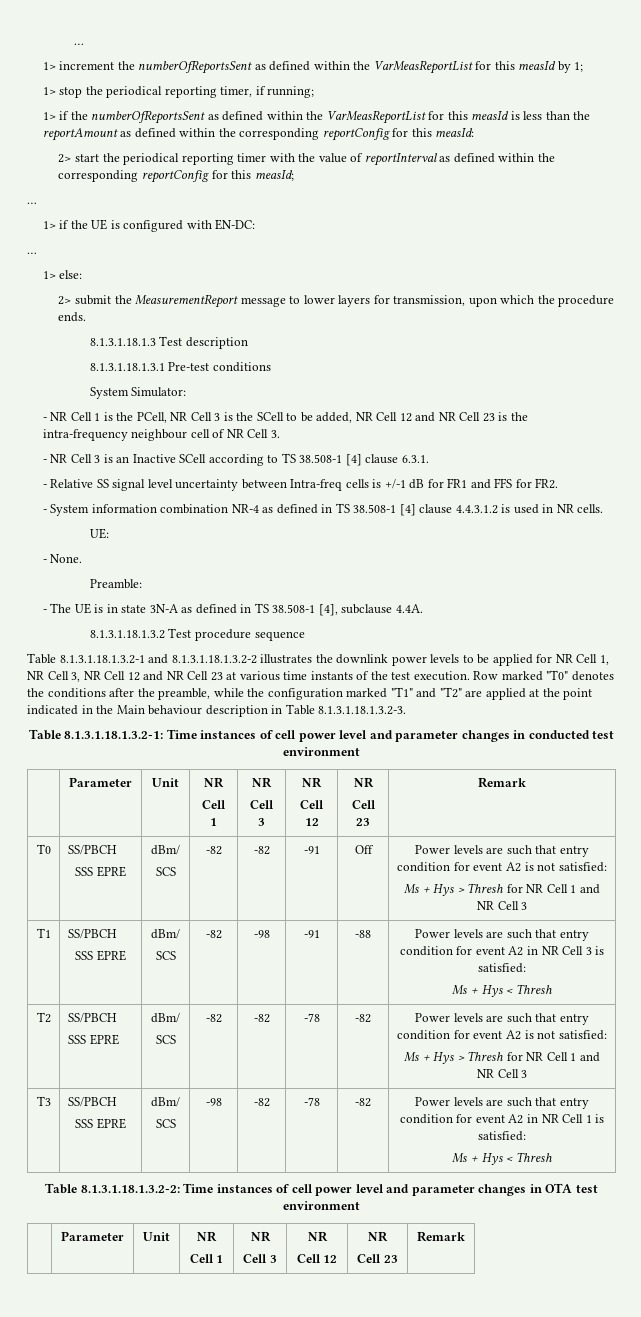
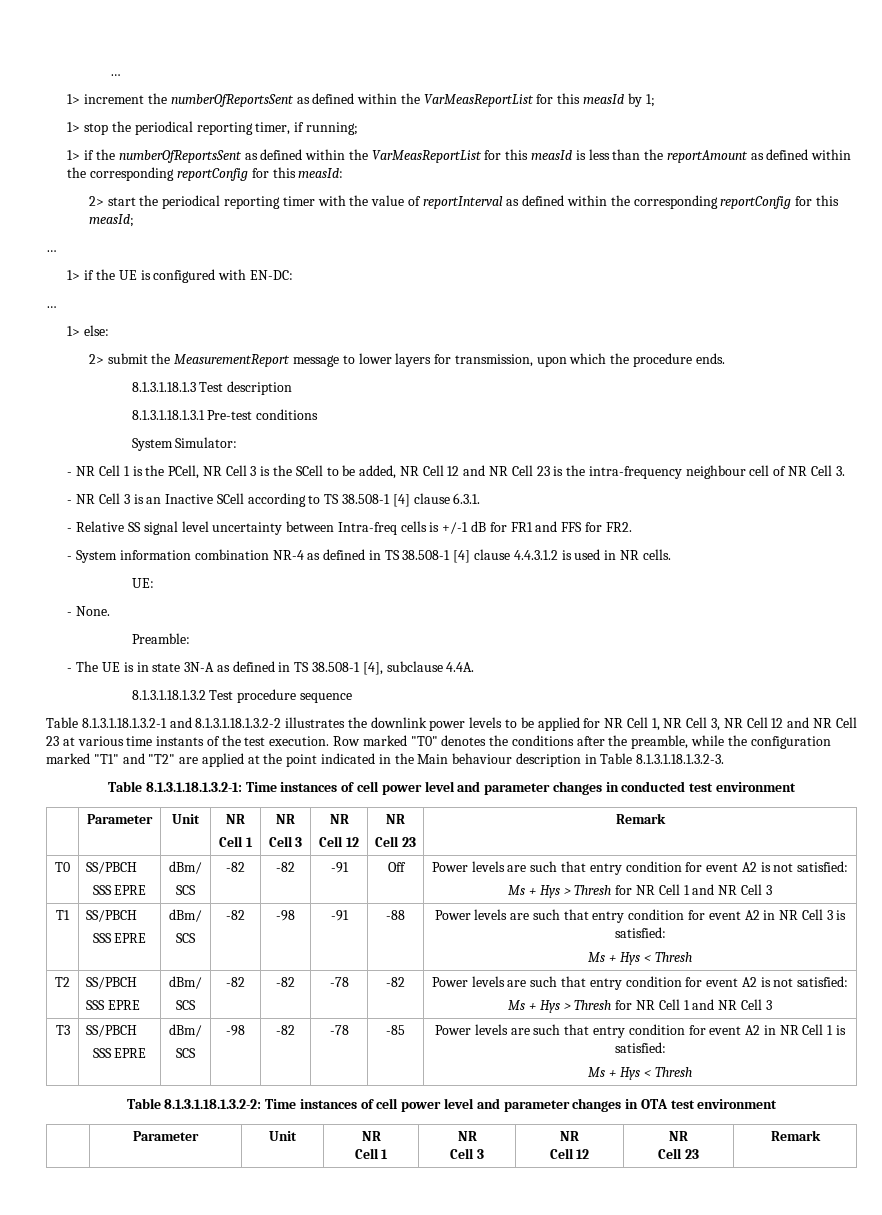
[355,1098,371,1107] -82 -> [386,1025,405,1035] -85

